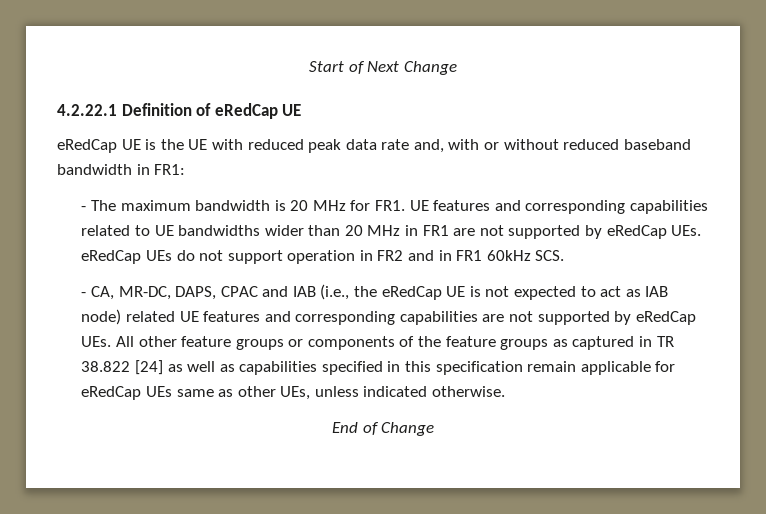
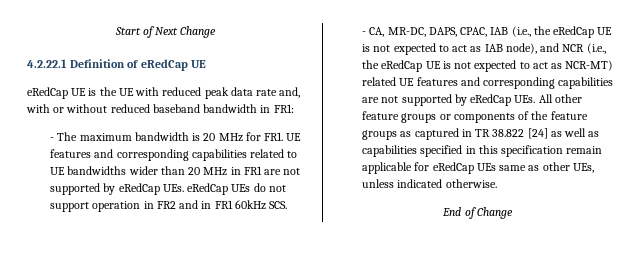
[220,286,289,297] CPAC and -> [460,27,488,37] CPAC,
[81,309,122,325] node) -> [505,43,606,54] [362,60,614,72] node), and NCR (i.e., the eRedCap UE is not expected to act as NCR-MT)

